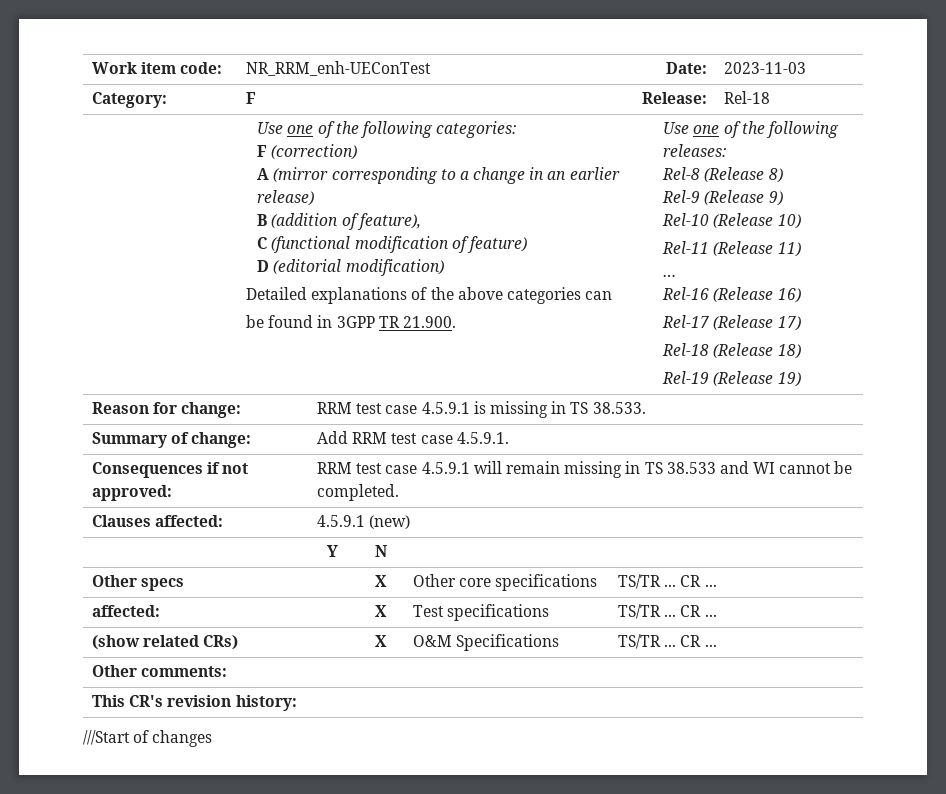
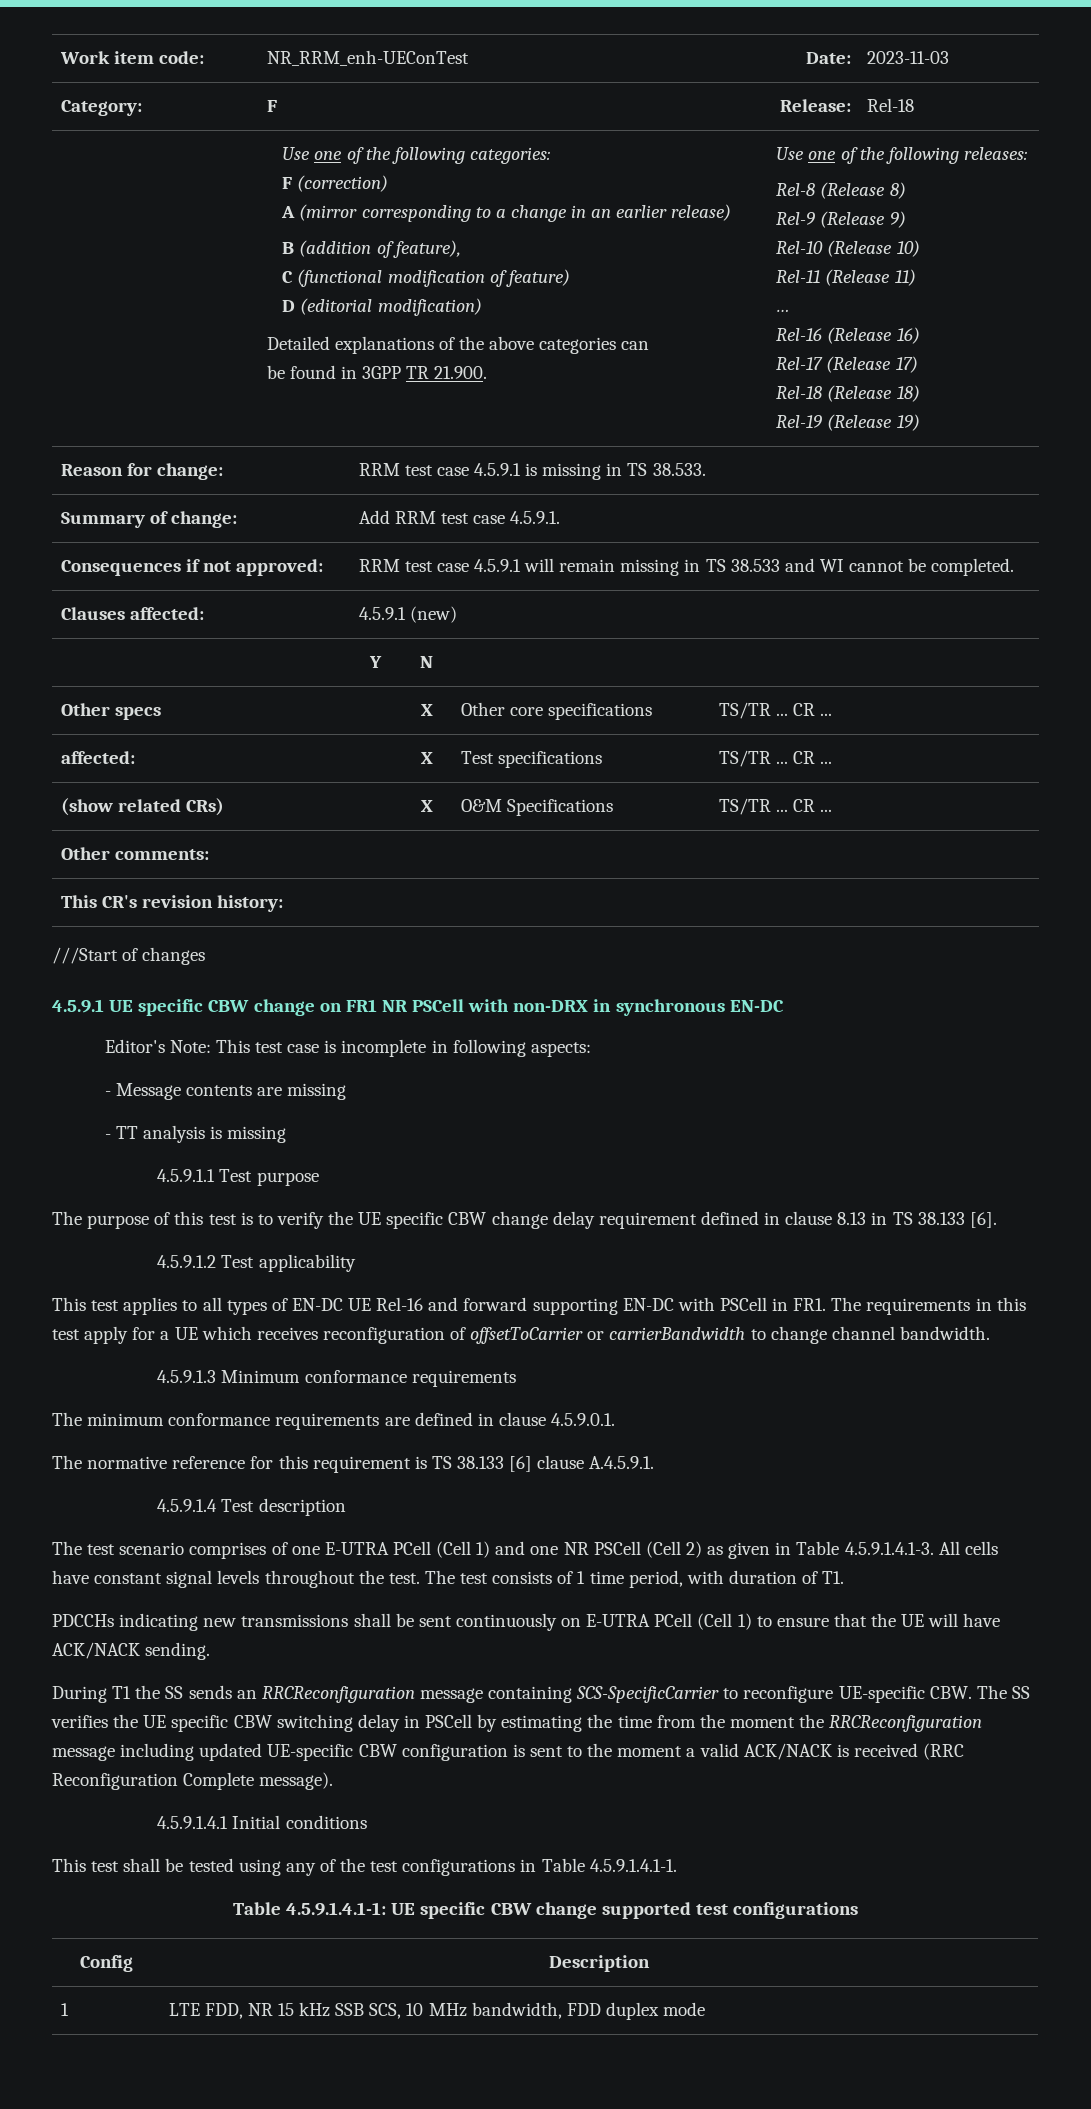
(213, 738) none -> [52,999,784,1016] [104,1039,591,1057] [104,1083,347,1100] [104,1125,287,1143] [157,1169,319,1186] [52,1211,997,1229] [157,1254,356,1272] [52,1297,1026,1315] [52,1326,990,1344] [157,1370,516,1387] [52,1412,616,1430] [52,1455,655,1473] [157,1498,346,1516] [52,1541,998,1559] [52,1570,845,1588] [52,1613,1001,1631] [52,1642,211,1660] [52,1685,1030,1703] [51,1714,983,1732] [52,1743,965,1761] [52,1772,334,1790] [157,1815,367,1829] [52,1858,677,1876] [232,1902,859,1919] [80,1955,133,1972] [549,1955,650,1972] [60,2003,69,2016] [168,2002,706,2020] // 4.5.9.1 UE specific CBW change on FR1 NR PSCell with non-DRX in synchronous EN-DC // Editor's Note: This test case is incomplete in following aspects: // - Message contents are missing // - TT analysis is missing // 4.5.9.1.1 Test purpose // The purpose of this test is to verify the UE specific CBW change delay requirement defined in clause 8.13 in TS 38.133 [6]. // 4.5.9.1.2 Test applicability // This test applies to all types of EN-DC UE Rel-16 and forward supporting EN-DC with PSCell in FR1. The requirements in this test apply for a UE which receives reconfiguration of offsetToCarrier or carrierBandwidth to change channel bandwidth. // 4.5.9.1.3 Minimum conformance requirements // The minimum conformance requirements are defined in clause 4.5.9.0.1. // The normative reference for this requirement is TS 38.133 [6] clause A.4.5.9.1. // 4.5.9.1.4 Test description // The test scenario comprises of one E-UTRA PCell (Cell 1) and one NR PSCell (Cell 2) as given in Table 4.5.9.1.4.1-3. All cells have constant signal levels throughout the test. The test consists of 1 time period, with duration of T1. // PDCCHs indicating new transmissions shall be sent continuously on E-UTRA PCell (Cell 1) to ensure that the UE will have ACK/NACK sending. // During T1 the SS sends an RRCReconfiguration message containing SCS-SpecificCarrier to reconfigure UE-specific CBW. The SS verifies the UE specific CBW switching delay in PSCell by estimating the time from the moment the RRCReconfiguration message including updated UE-specific CBW configuration is sent to the moment a valid ACK/NACK is received (RRC Reconfiguration Complete message). // 4.5.9.1.4.1 Initial conditions // This test shall be tested using any of the test configurations in Table 4.5.9.1.4.1-1. // Table 4.5.9.1.4.1-1: UE specific CBW change supported test configurations // Config | Description // 1 | LTE FDD, NR 15 kHz SSB SCS, 10 MHz bandwidth, FDD duplex mode

